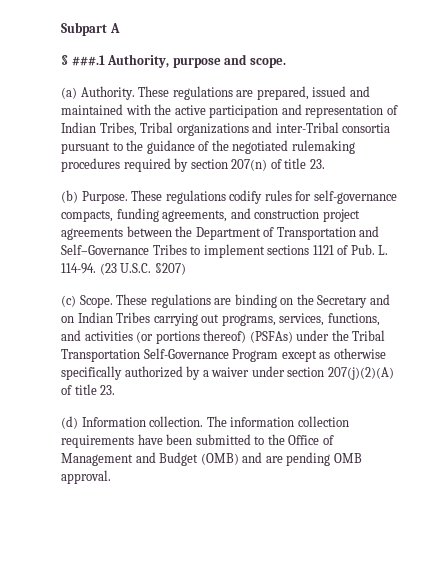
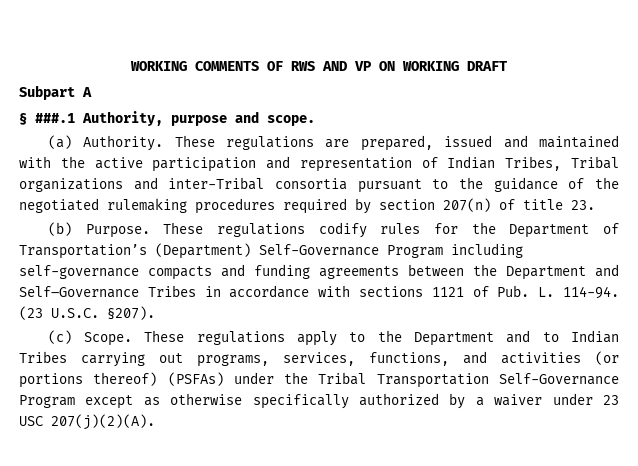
(61, 29) none -> [130,61,508,71] WORKING COMMENTS OF RWS AND VP ON WORKING DRAFT //
[313,190,397,204] [61,208,360,222] self-governance compacts, funding agreements, and construction project -> [471,222,619,238] [19,243,523,259] [19,264,310,280] the Department of Transportation’s (Department) Self-Governance Program including self-governance compacts and funding
[263,227,356,240] of Transportation -> (586, 273) none
[190,244,265,258] to implement -> [204,285,351,298] in accordance with
[154,263,186,275] §207) -> [107,306,155,320] §207).
[214,294,390,308] [61,316,74,323] are binding on the Secretary and on -> [297,330,559,346] apply to the Department and to
[287,367,394,380] [61,384,116,395] [61,416,349,429] [61,434,334,448] [61,452,362,466] [61,470,111,484] section 207(j)(2)(A) of title 23. // (d) Information collection. The information collection requirements have been submitted to the Office of Management and Budget (OMB) and are pending OMB approval. -> [602,395,619,405] [19,414,155,430] 23 USC 207(j)(2)(A).

